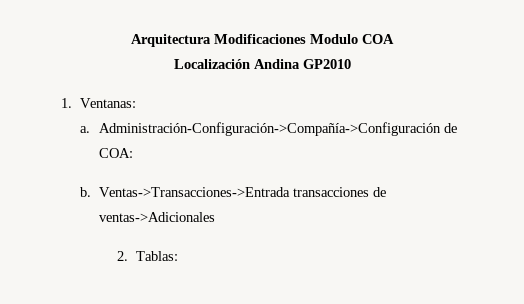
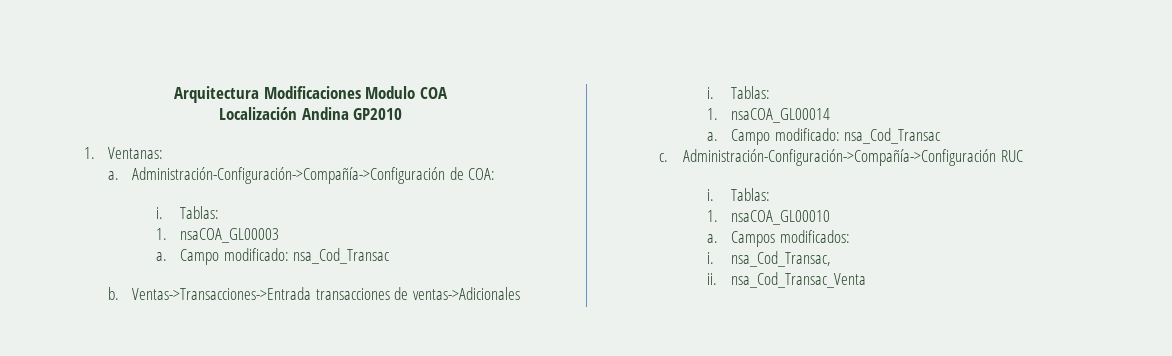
(133, 153) none -> [156,206,220,219] [156,228,280,243] [156,248,390,265] // i. Tablas: // 1. nsaCOA_GL00003 // a. Campo modificado: nsa_Cod_Transac
[117,251,179,261] 2. Tablas: -> [707,86,771,99] [707,108,831,123] [707,128,941,145] [659,149,1023,166] [707,188,771,201] [707,210,831,225] [707,230,850,247] [707,251,832,267] [707,272,867,288] i. Tablas: // 1. nsaCOA_GL00014 // a. Campo modificado: nsa_Cod_Transac // c. Administración-Configuración->Compañía->Configuración RUC // i. Tablas: // 1. nsaCOA_GL00010 // a. Campos modificados: // i. nsa_Cod_Transac, // ii. nsa_Cod_Transac_Venta

